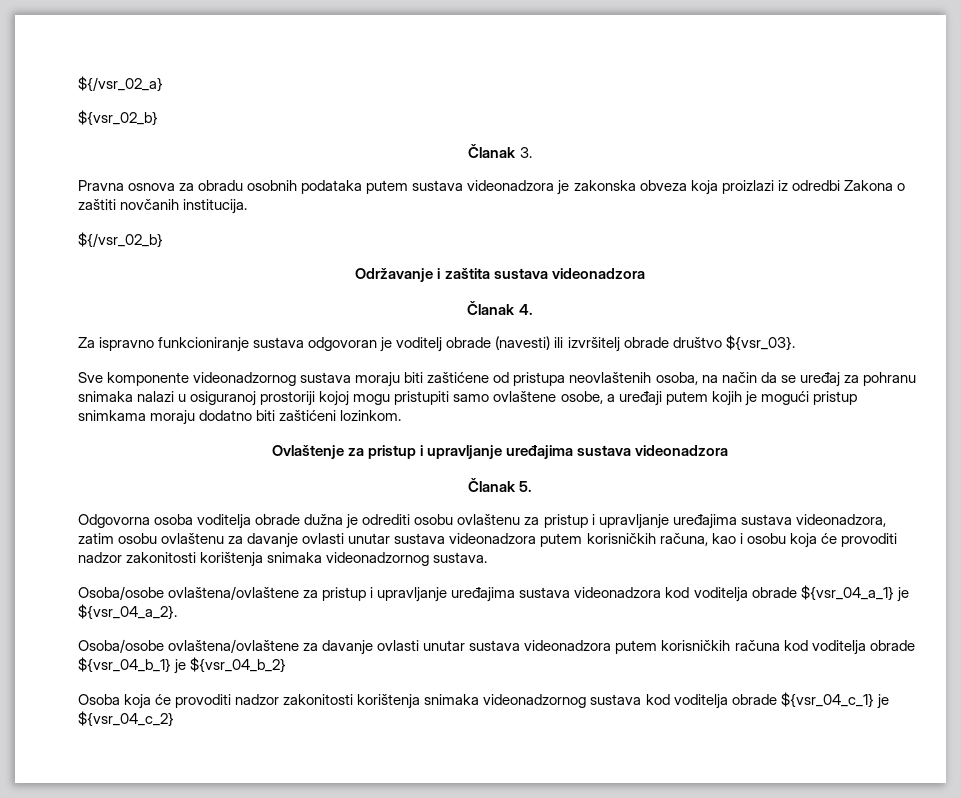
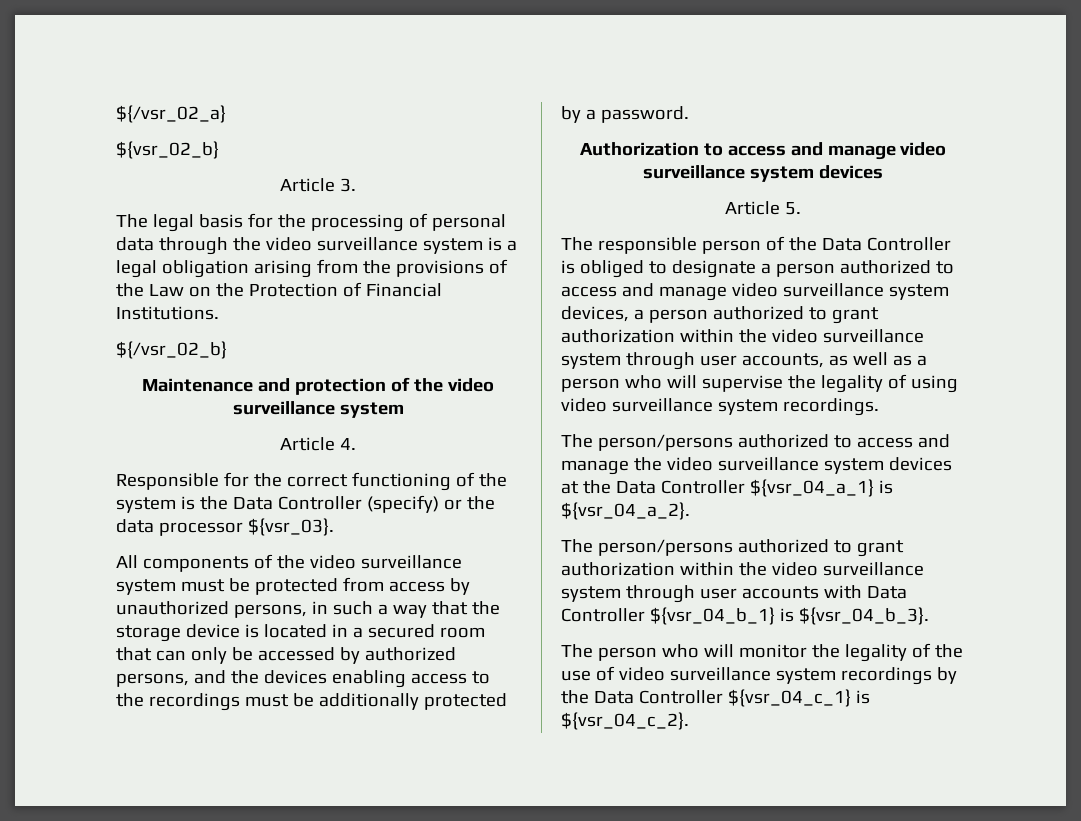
[468,144,517,158] Članak -> [280,178,336,192] Article
[78,180,905,195] [78,199,248,214] [78,232,163,248] [355,268,645,282] [467,301,533,315] [78,335,795,352] [78,372,916,387] [78,391,857,406] [78,410,402,425] [271,445,729,459] [467,478,533,492] [78,514,886,529] [78,533,897,548] [78,552,488,567] [78,585,909,602] [78,604,177,620] [78,639,915,655] [78,657,287,674] [78,692,889,709] [78,711,174,727] Pravna osnova za obradu osobnih podataka putem sustava videonadzora je zakonska obveza koja proizlazi iz odredbi Zakona o zaštiti novčanih institucija. // ${/vsr_02_b} // Održavanje i zaštita sustava videonadzora // Članak 4. // Za ispravno funkcioniranje sustava odgovoran je voditelj obrade (navesti) ili izvršitelj obrade društvo ${vsr_03}. // Sve komponente videonadzornog sustava moraju biti zaštićene od pristupa neovlaštenih osoba, na način da se uređaj za pohranu snimaka nalazi u osiguranoj prostoriji kojoj mogu pristupiti samo ovlaštene osobe, a uređaji putem kojih je mogući pristup snimkama moraju dodatno biti zaštićeni lozinkom. // Ovlaštenje za pristup i upravljanje uređajima sustava videonadzora // Članak 5. // Odgovorna osoba voditelja obrade dužna je odrediti osobu ovlaštenu za pristup i upravljanje uređajima sustava videonadzora, zatim osobu ovlaštenu za davanje ovlasti unutar sustava videonadzora putem korisničkih računa, kao i osobu koja će provoditi nadzor zakonitosti korištenja snimaka videonadzornog sustava. // Osoba/osobe ovlaštena/ovlaštene za pristup i upravljanje uređajima sustava videonadzora kod voditelja obrade ${vsr_04_a_1} je ${vsr_04_a_2}. // Osoba/osobe ovlaštena/ovlaštene za davanje ovlasti unutar sustava videonadzora putem korisničkih računa kod voditelja obrade ${vsr_04_b_1} je ${vsr_04_b_2} // Osoba koja će provoditi nadzor zakonitosti korištenja snimaka videonadzornog sustava kod voditelja obrade ${vsr_04_c_1} je ${vsr_04_c_2} -> [116,213,506,232] [116,237,517,255] [116,259,508,278] [116,282,442,297] [116,306,219,320] [116,341,227,359] [142,377,494,395] [232,401,404,418] [280,437,356,451] [116,472,507,491] [116,495,495,513] [116,518,334,536] [116,554,462,572] [116,577,470,595] [116,601,500,618] [116,624,485,642] [116,647,456,664] [116,670,490,688] [116,693,507,711] [561,106,689,123] [579,142,947,160] [643,165,883,182] [725,201,801,215] [561,236,951,254] [561,260,954,278] [561,283,949,301] [561,306,879,324] [561,329,924,343] [561,352,927,370] [561,374,958,393] [561,398,879,416] [561,434,950,451] [561,457,952,475] [561,479,893,497] [561,502,690,520] [561,539,904,557] [561,562,924,576] [561,585,907,603] [561,607,929,625] [561,643,963,662] [561,666,957,685] [561,689,870,707] [561,712,689,730] The legal basis for the processing of personal data through the video surveillance system is a legal obligation arising from the provisions of the Law on the Protection of Financial Institutions. // ${/vsr_02_b} // Maintenance and protection of the video surveillance system // Article 4. // Responsible for the correct functioning of the system is the Data Controller (specify) or the data processor ${vsr_03}. // All components of the video surveillance system must be protected from access by unauthorized persons, in such a way that the storage device is located in a secured room that can only be accessed by authorized persons, and the devices enabling access to the recordings must be additionally protected by a password. // Authorization to access and manage video surveillance system devices // Article 5. // The responsible person of the Data Controller is obliged to designate a person authorized to access and manage video surveillance system devices, a person authorized to grant authorization within the video surveillance system through user accounts, as well as a person who will supervise the legality of using video surveillance system recordings. // The person/persons authorized to access and manage the video surveillance system devices at the Data Controller ${vsr_04_a_1} is ${vsr_04_a_2}. // The person/persons authorized to grant authorization within the video surveillance system through user accounts with Data Controller ${vsr_04_b_1} is ${vsr_04_b_3}. // The person who will monitor the legality of the use of video surveillance system recordings by the Data Controller ${vsr_04_c_1} is ${vsr_04_c_2}.

